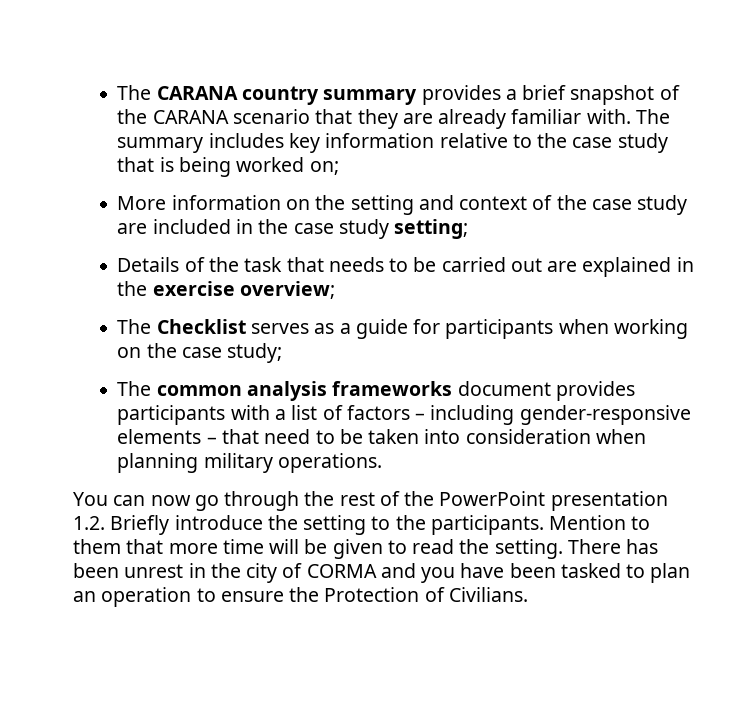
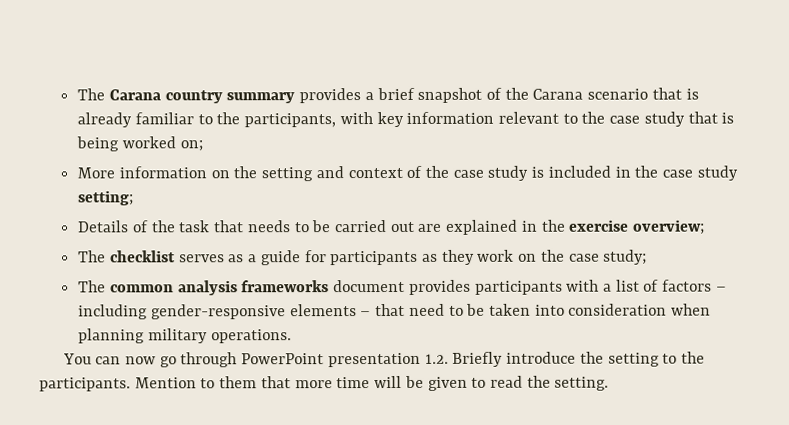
[117,85,238,100] The CARANA -> [77,88,161,101] The Carana
[152,110,229,124] CARANA -> [532,88,584,100] Carana
[357,109,670,129] [117,133,284,153] they are already familiar with. The summary includes -> [685,88,699,100] [77,112,373,128] is already familiar to the participants, with
[439,133,508,148] relative -> [498,111,560,124] relevant
[117,223,148,234] are -> [531,166,545,178] is
[156,319,246,334] Checklist -> [109,250,176,263] checklist
[558,319,688,339] when working -> [422,249,515,265] as they work
[304,491,435,506] the rest of the -> (238, 360) none
[567,539,659,554] [73,563,691,583] [73,587,528,607] There has been unrest in the city of CORMA and you have been tasked to plan an operation to ensure the Protection of Civilians. -> (610, 383) none

